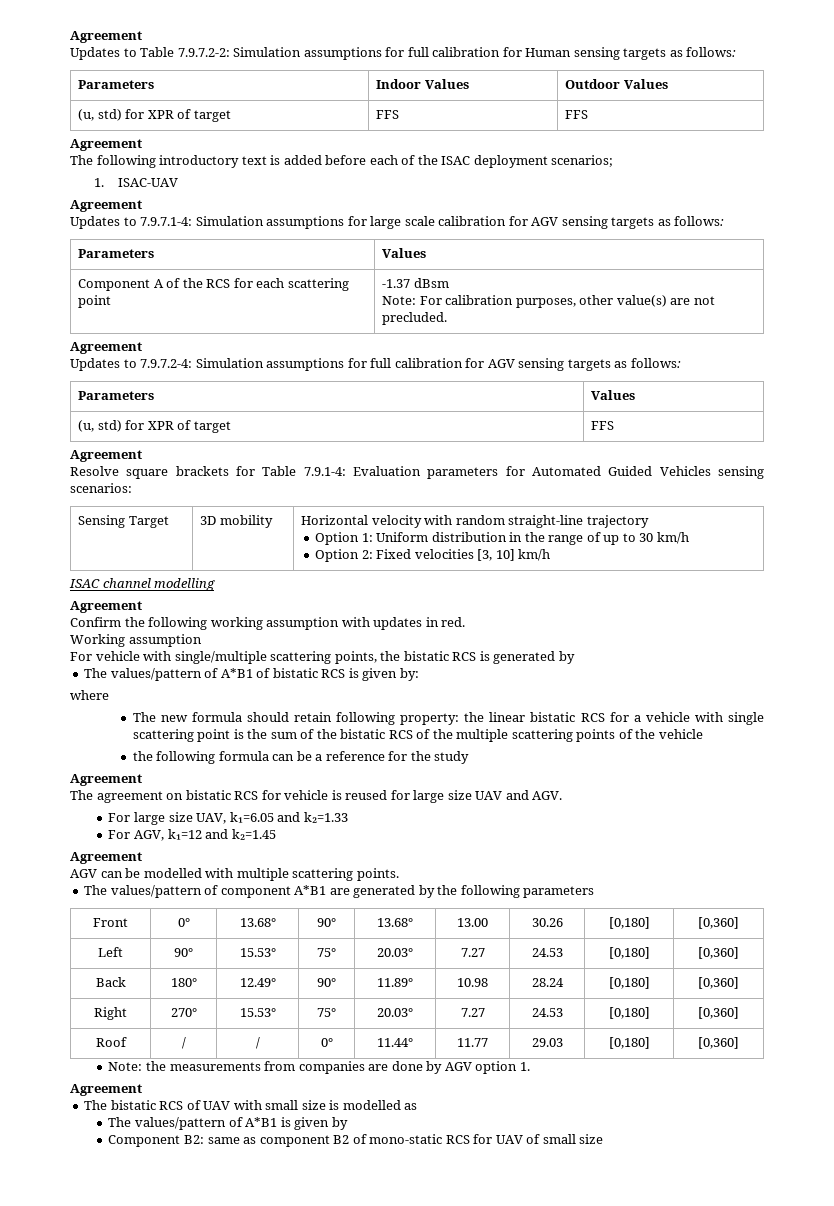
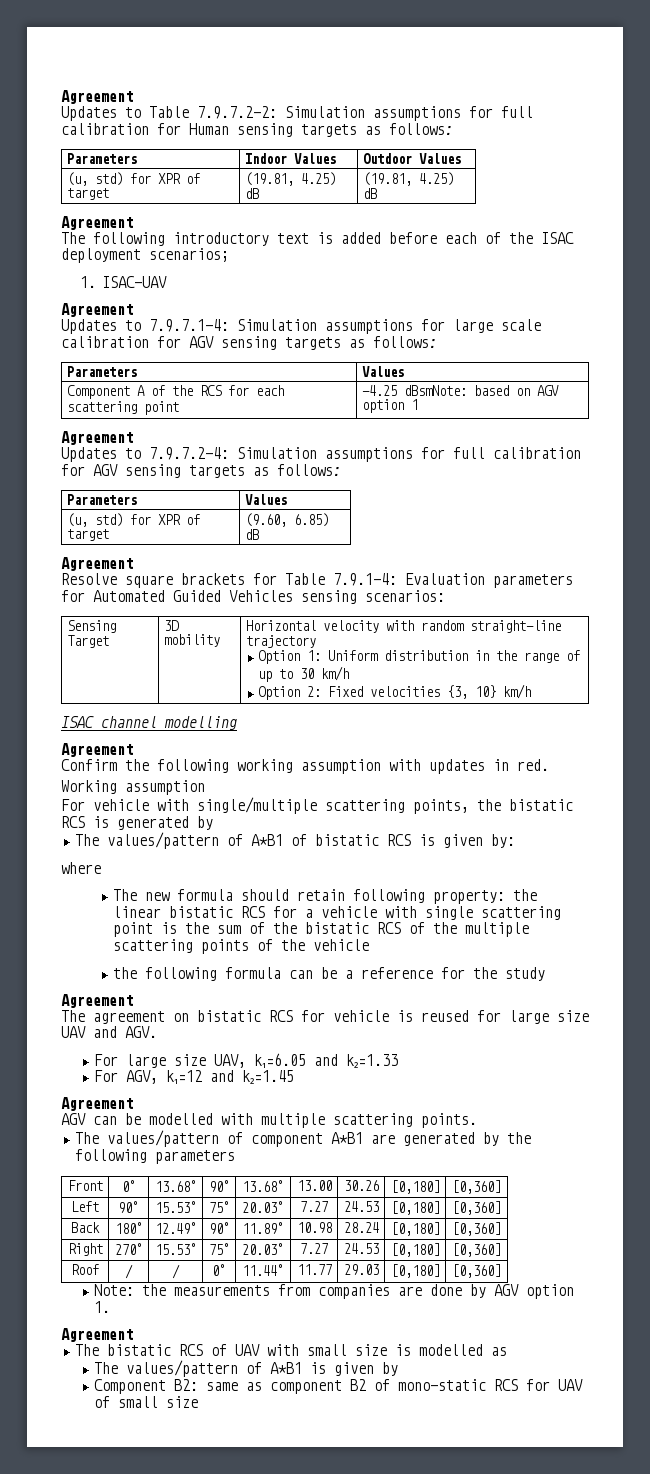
[376,110,400,119] [565,110,589,119] FFS | FFS -> [244,172,336,186] [244,188,259,199] [362,172,454,186] [362,188,377,199] (19.81, 4.25) dB | (19.81, 4.25) dB
[382,278,449,288] [382,295,715,308] [382,312,448,325] -1.37 dBsm // Note: For calibration purposes, other value(s) are not precluded. -> [361,385,559,396] [361,399,418,413] -4.25 dBsmNote: based on AGV option 1
[591,421,615,430] FFS -> [244,513,329,527] [244,529,259,540] (9.60, 6.85) dB
[477,549,515,561] [3, 10] -> [446,685,496,699] {3, 10}

